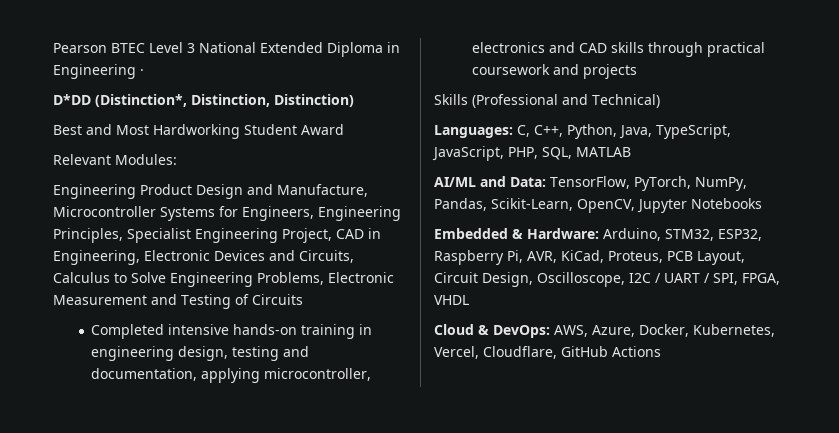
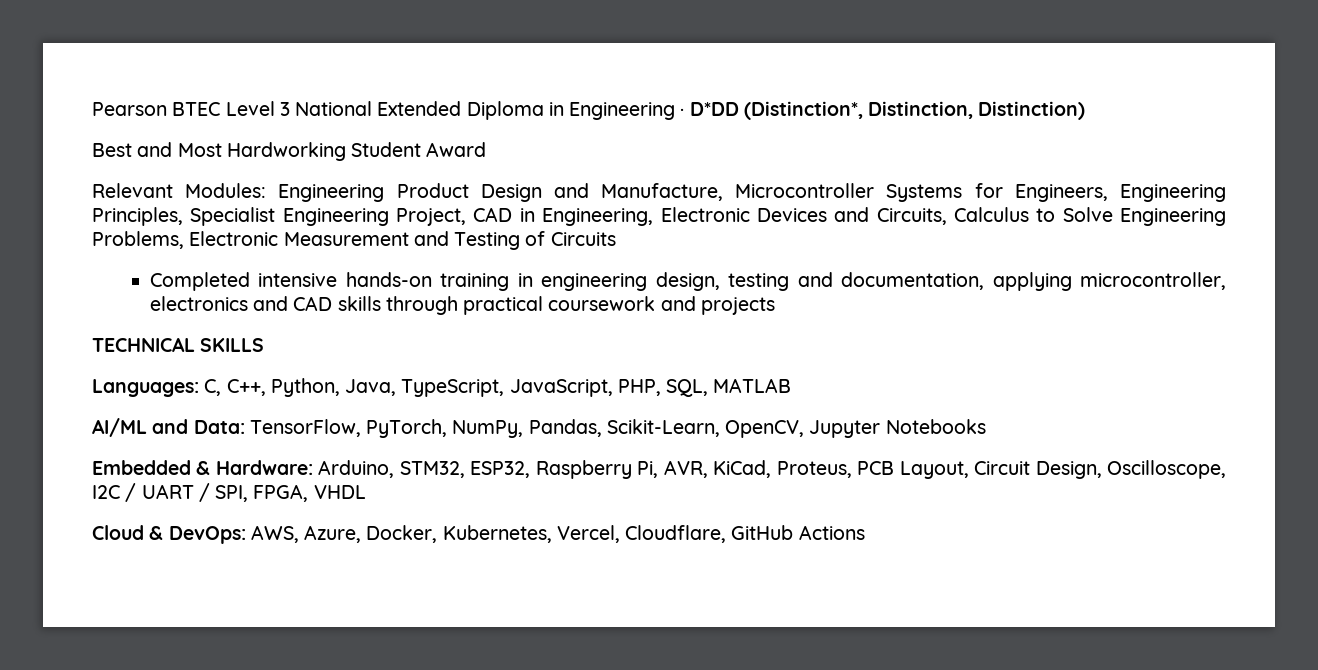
(144, 72) // -> (685, 112) none
(177, 159) // -> (267, 190) none
[434,94,660,108] Skills (Professional and Technical) -> [92,337,265,352] TECHNICAL SKILLS

